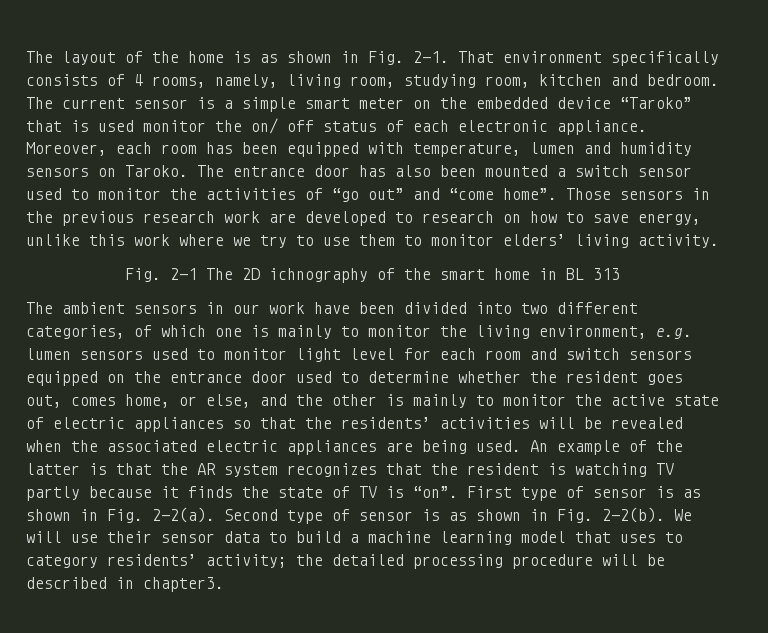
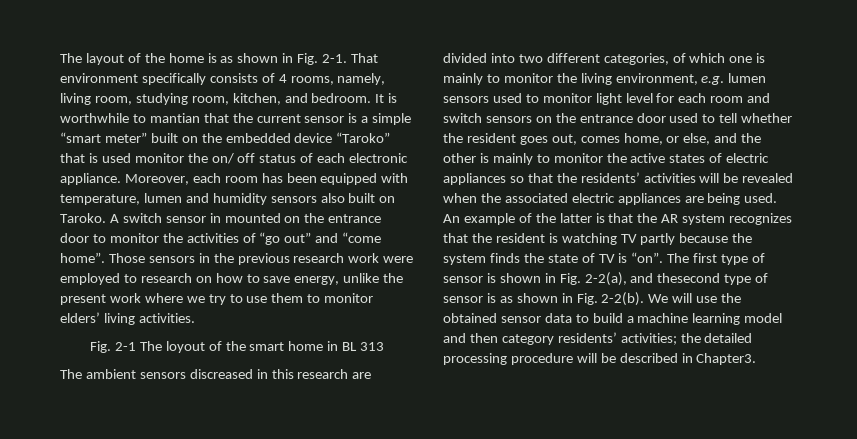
[539,74,602,86] kitchen -> [232,93,281,105] kitchen,
[26,97,53,109] The -> [375,93,398,103] [60,113,253,123] It is worthwhile to mantian that the
[305,98,404,109] smart meter -> [60,132,178,143] “smart meter” built
[98,165,692,177] [26,188,62,200] on Taroko. The entrance door has also been mounted a switch sensor used -> [320,193,396,203] [60,213,382,223] [60,233,89,243] also built on Taroko. A switch sensor in mounted on the entrance door
[269,211,386,226] are developed -> [383,256,414,263] [60,273,120,285] were employed
[89,234,125,246] this -> [383,273,404,283] [60,294,106,305] the present
[638,234,719,248] activity. -> [138,313,195,323] activities.
[242,268,368,283] 2D ichnography -> [165,341,205,353] loyout
[206,302,395,314] in our work have been -> [189,369,372,379] discreased in this research are
[26,371,98,386] equipped -> (532, 119) none
[368,371,449,383] determine -> [719,113,738,123] tell
[674,395,719,406] state -> [669,154,706,163] states
[161,486,179,498] it -> [732,233,753,243] [443,254,486,265] the system
[467,486,701,501] [26,507,278,523] First type of sensor is as shown in Fig. 2-2(a). Second -> [667,253,766,265] [443,272,721,286] The first type of sensor is shown in Fig. 2-2(a), and thesecond
[107,531,152,543] their -> [721,293,742,303] [443,313,497,323] the obtained
[575,531,683,543] that uses to -> [443,333,498,343] and then
[206,554,287,568] activity; -> [620,333,677,345] activities;
[143,577,224,592] chapter3. -> [696,353,757,365] Chapter3.

